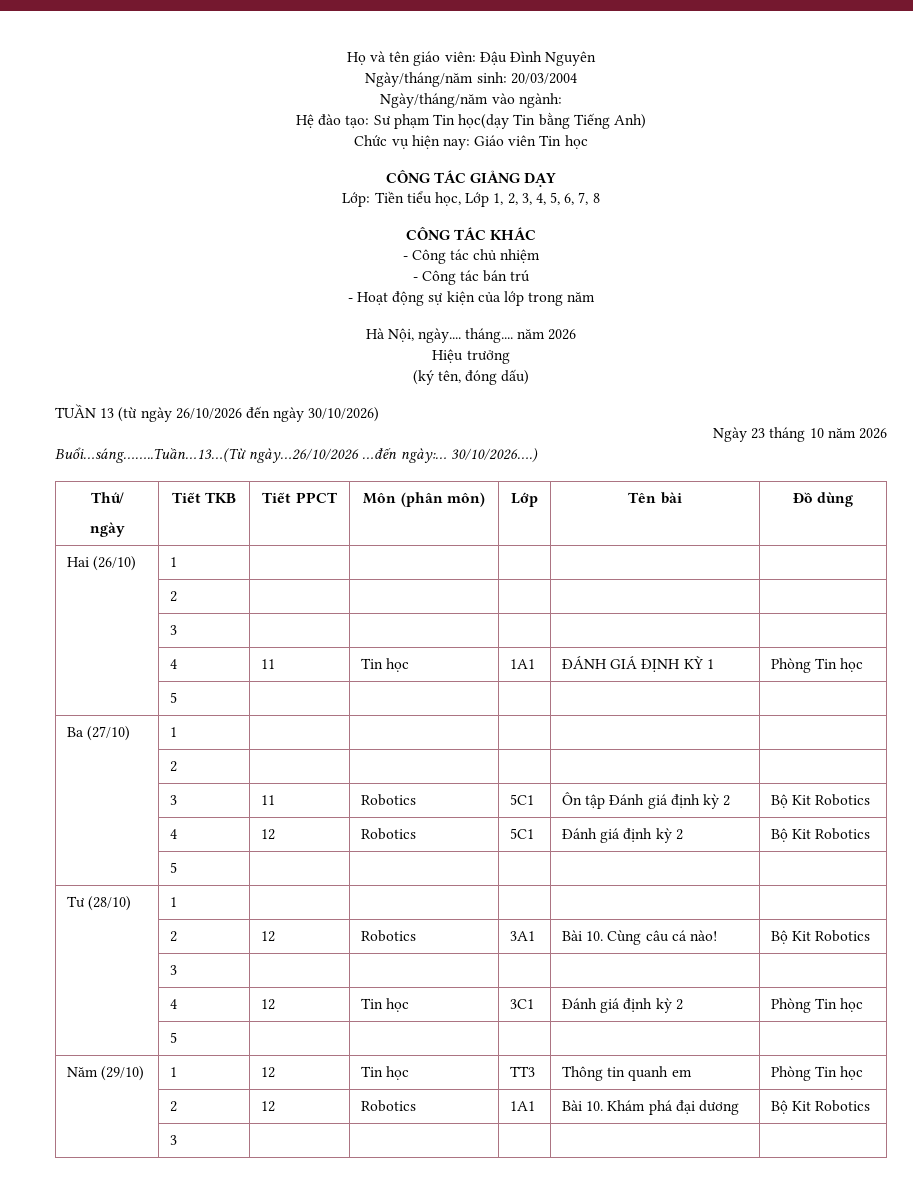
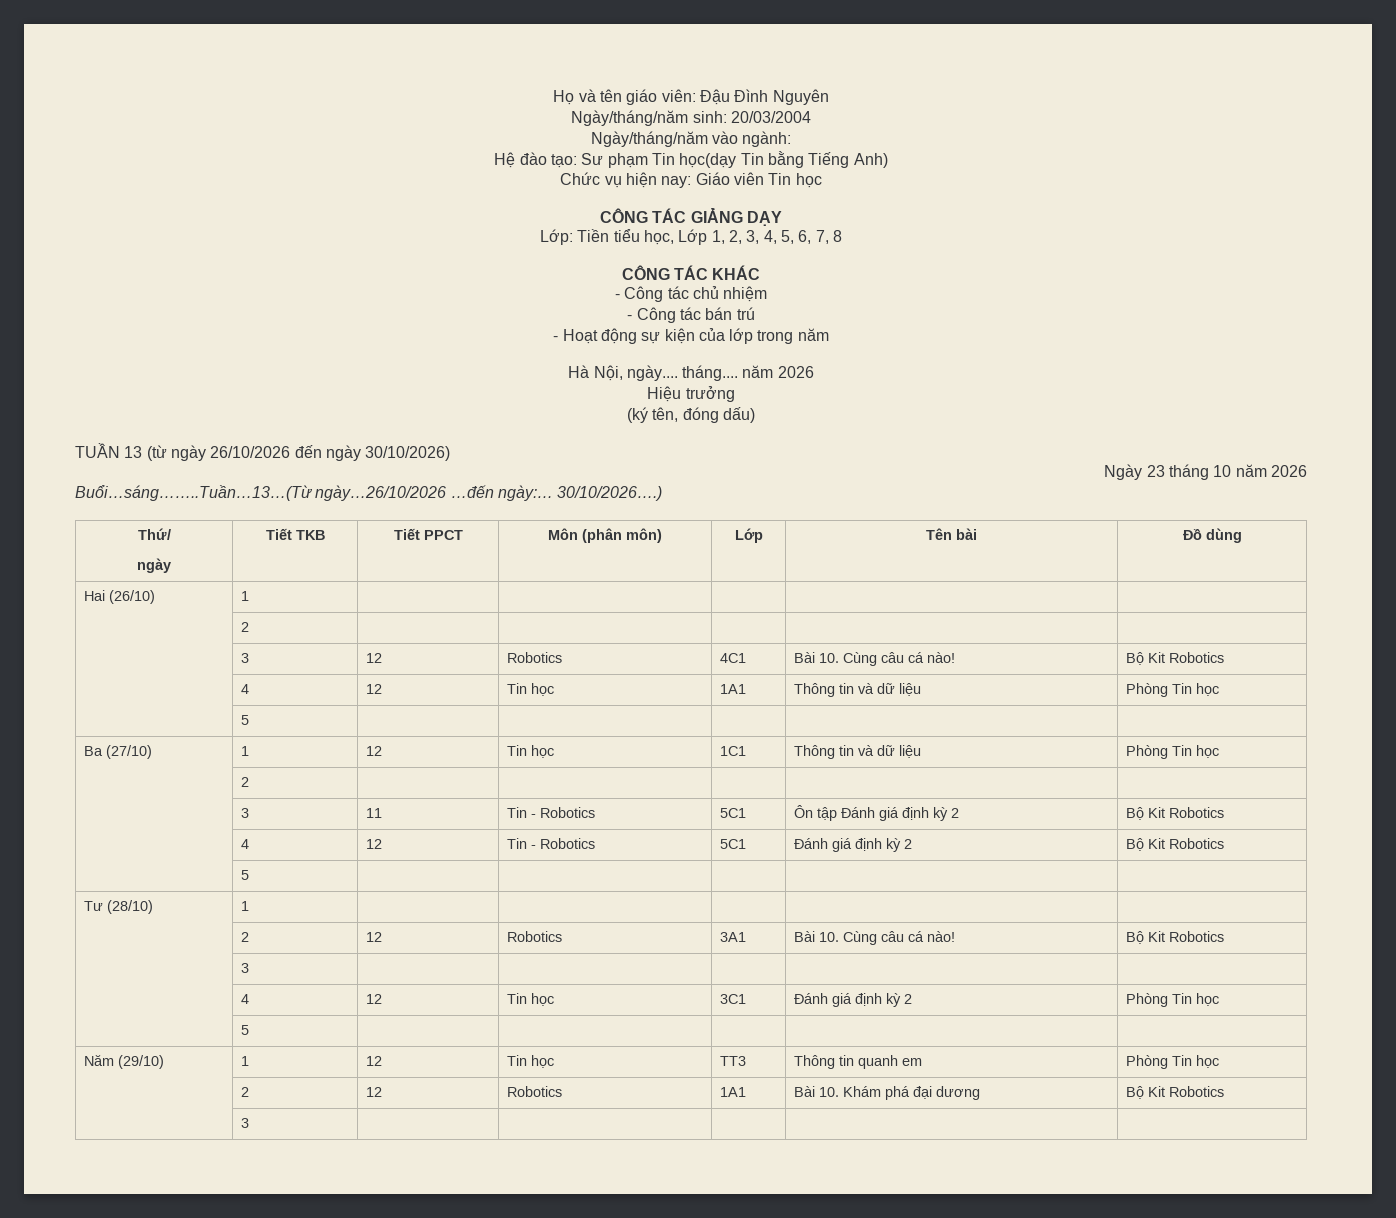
[170,659,178,669] [261,659,276,669] | | | | // | 4 | 11 -> [366,653,383,663] [507,652,563,663] [720,653,747,663] [794,652,956,666] [1126,652,1225,665] [241,684,250,694] [366,684,383,694] 12 | Robotics | 4C1 | Bài 10. Cùng câu cá nào! | Bộ Kit Robotics // | 4 | 12
[562,656,714,672] ĐÁNH GIÁ ĐỊNH KỲ 1 -> [794,683,922,697] Thông tin và dữ liệu
(178, 732) | | | | -> [366,746,383,756] [507,745,555,758] [720,746,747,756] [794,745,922,759] [1126,745,1220,759] 12 | Tin học | 1C1 | Thông tin và dữ liệu | Phòng Tin học
(276, 800) none -> [507,807,537,818] Tin -
(276, 834) none -> [507,838,537,849] Tin -

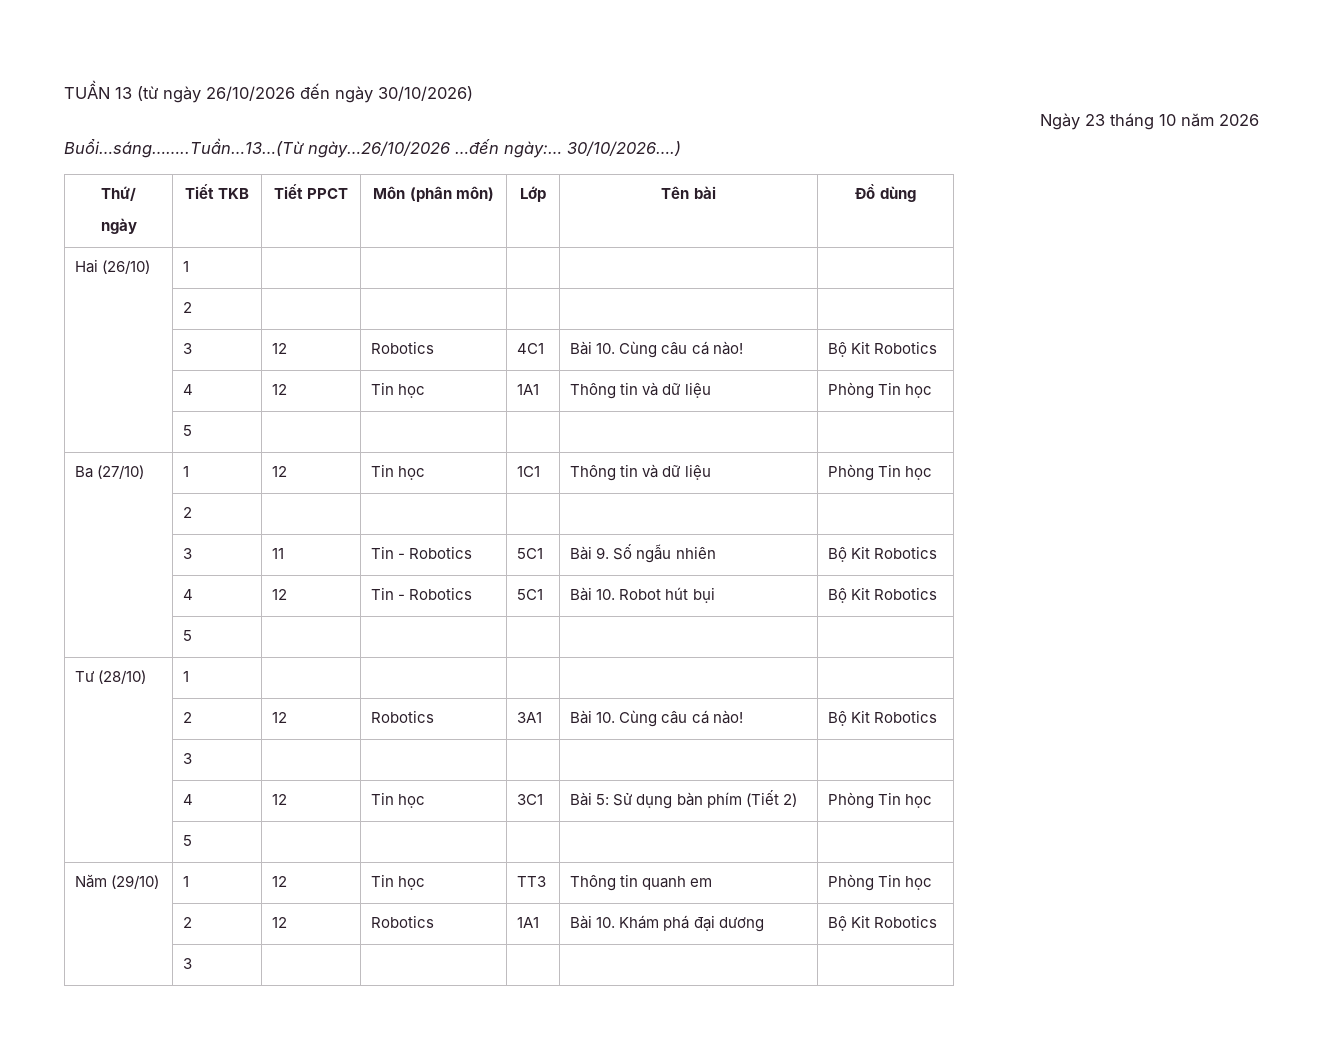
[553,89,829,105] [571,110,811,126] [590,131,792,147] [494,151,888,168] [560,172,822,188] [600,208,782,226] [540,229,842,245] [621,265,761,280] [614,286,768,302] [627,307,755,323] [553,328,829,344] [568,365,814,381] [647,386,735,402] [627,407,755,423] Họ và tên giáo viên: Đậu Đình Nguyên // Ngày/tháng/năm sinh: 20/03/2004 // Ngày/tháng/năm vào ngành: // Hệ đào tạo: Sư phạm Tin học(dạy Tin bằng Tiếng Anh) // Chức vụ hiện nay: Giáo viên Tin học // CÔNG TÁC GIẢNG DẠY // Lớp: Tiền tiểu học, Lớp 1, 2, 3, 4, 5, 6, 7, 8 // CÔNG TÁC KHÁC // - Công tác chủ nhiệm // - Công tác bán trú // - Hoạt động sự kiện của lớp trong năm // Hà Nội, ngày.... tháng.... năm 2026 // Hiệu trưởng // (ký tên, đóng dấu) // -> (64, 89) none
[794,805,960,821] Ôn tập Đánh giá định kỳ 2 -> [570,544,716,563] Bài 9. Số ngẫu nhiên
[794,838,913,852] Đánh giá định kỳ 2 -> [570,587,715,603] Bài 10. Robot hút bụi
[794,993,913,1007] Đánh giá định kỳ 2 -> [570,790,797,809] Bài 5: Sử dụng bàn phím (Tiết 2)

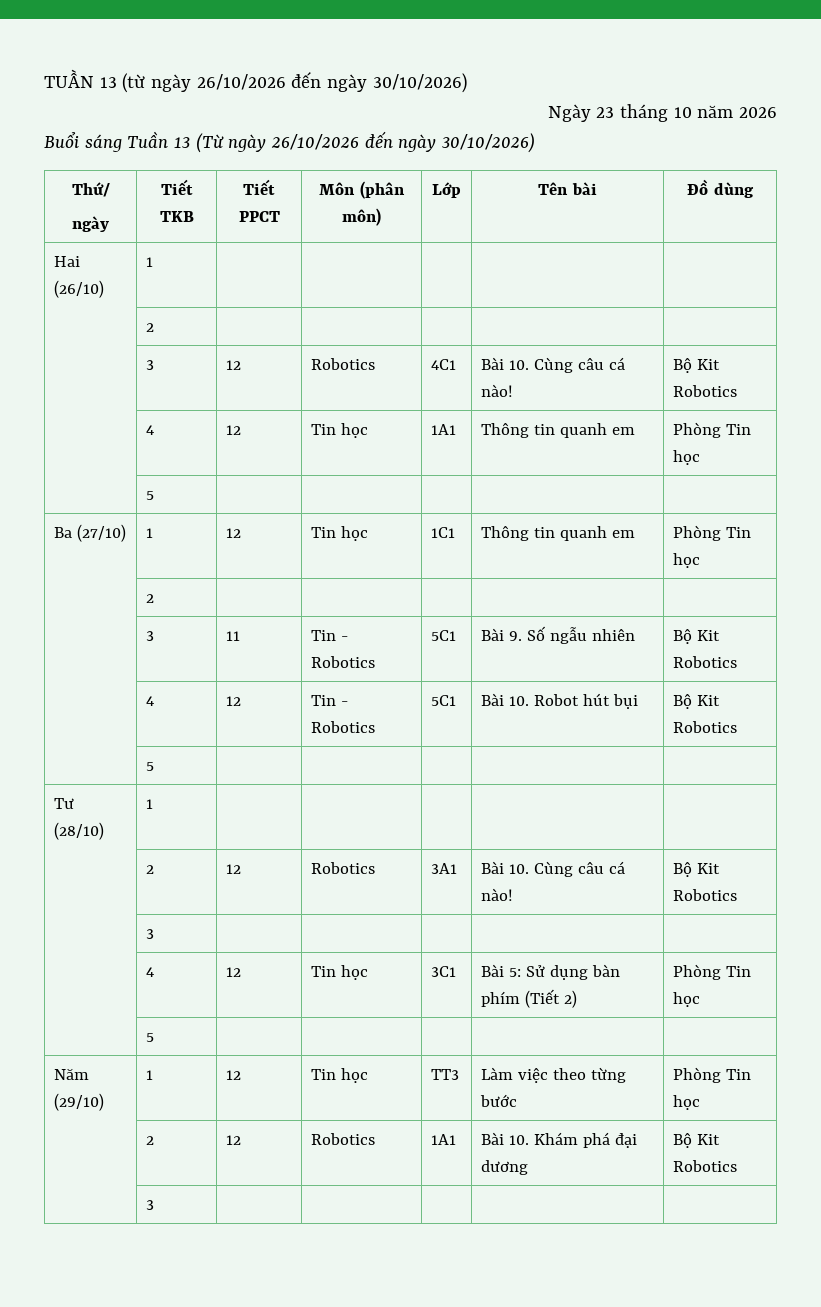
[64,138,681,158] Buổi…sáng……..Tuần…13…(Từ ngày…26/10/2026 …đến ngày:… 30/10/2026….) -> [44,131,536,153] Buổi sáng Tuần 13 (Từ ngày 26/10/2026 đến ngày 30/10/2026)
[642,382,711,398] và dữ liệu -> [560,423,636,438] quanh em
[642,464,711,480] và dữ liệu -> [560,526,636,541] quanh em
[570,874,713,891] Thông tin quanh em -> [480,1067,627,1083] [479,1094,517,1107] Làm việc theo từng bước

